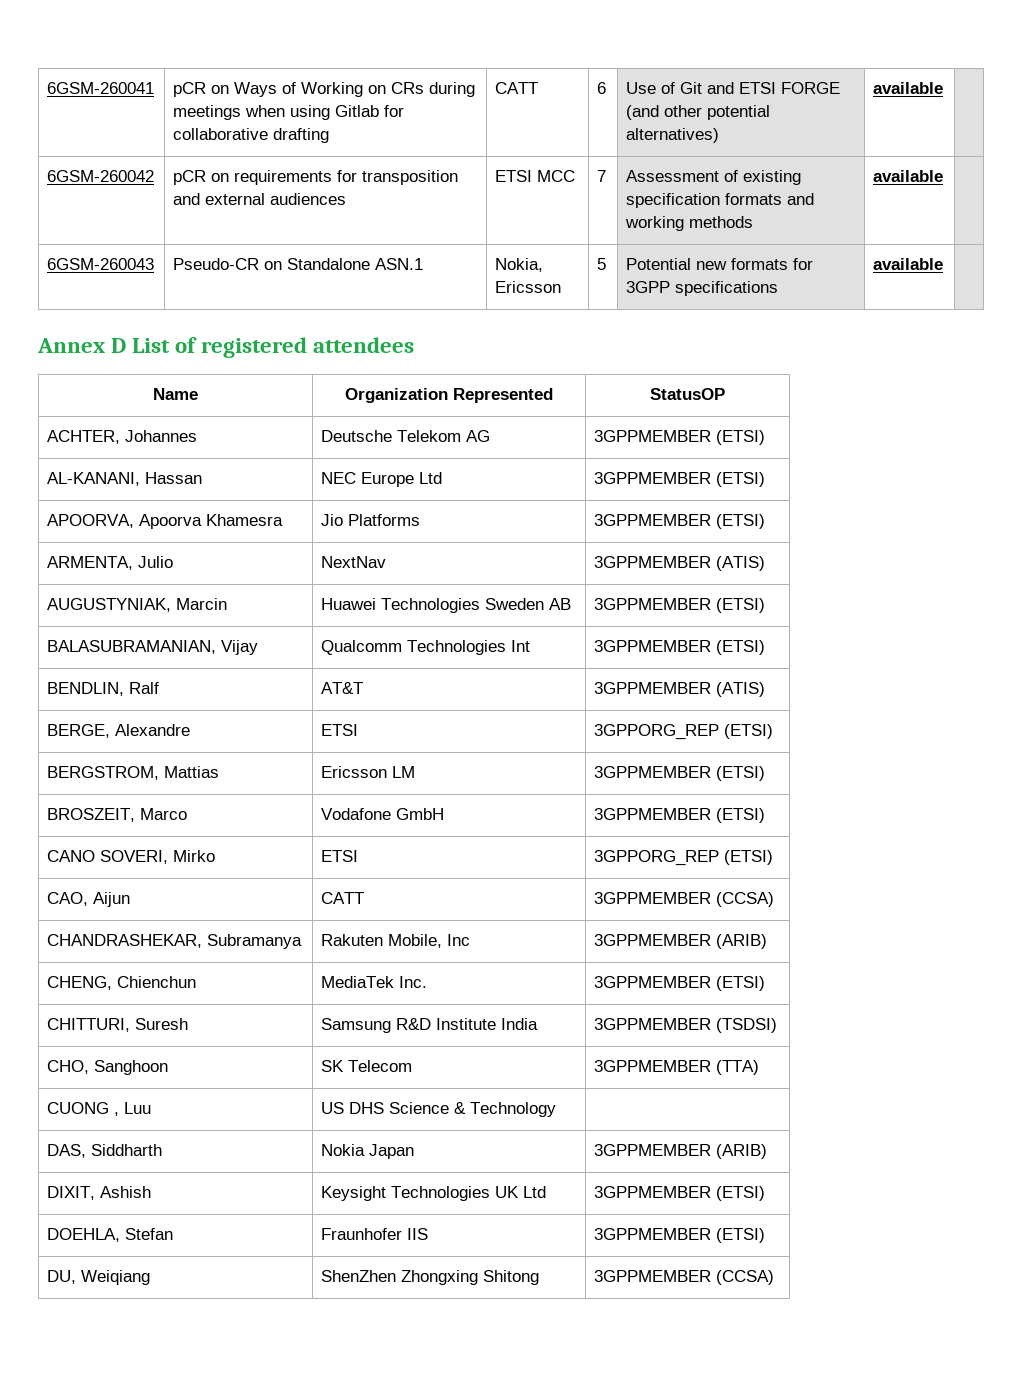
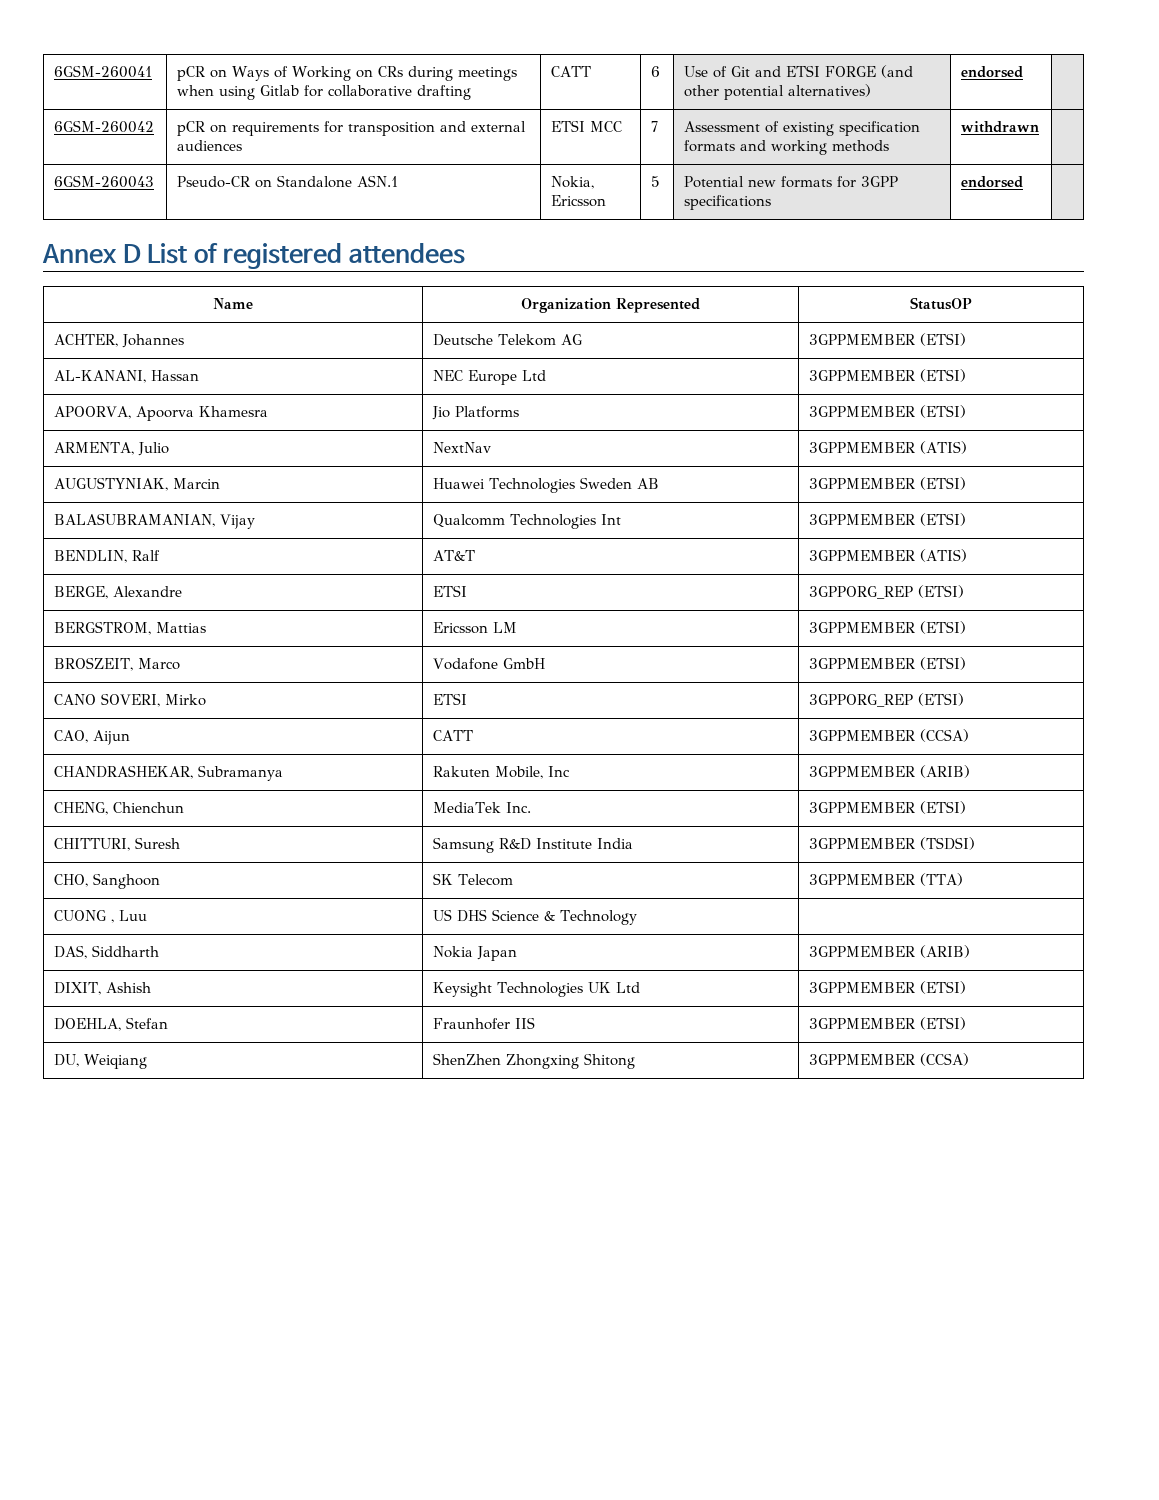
[873,82,944,94] available -> [961,66,1024,78] endorsed
[873,170,944,182] available -> [961,121,1040,133] withdrawn
[873,258,944,270] available -> [961,176,1024,188] endorsed

